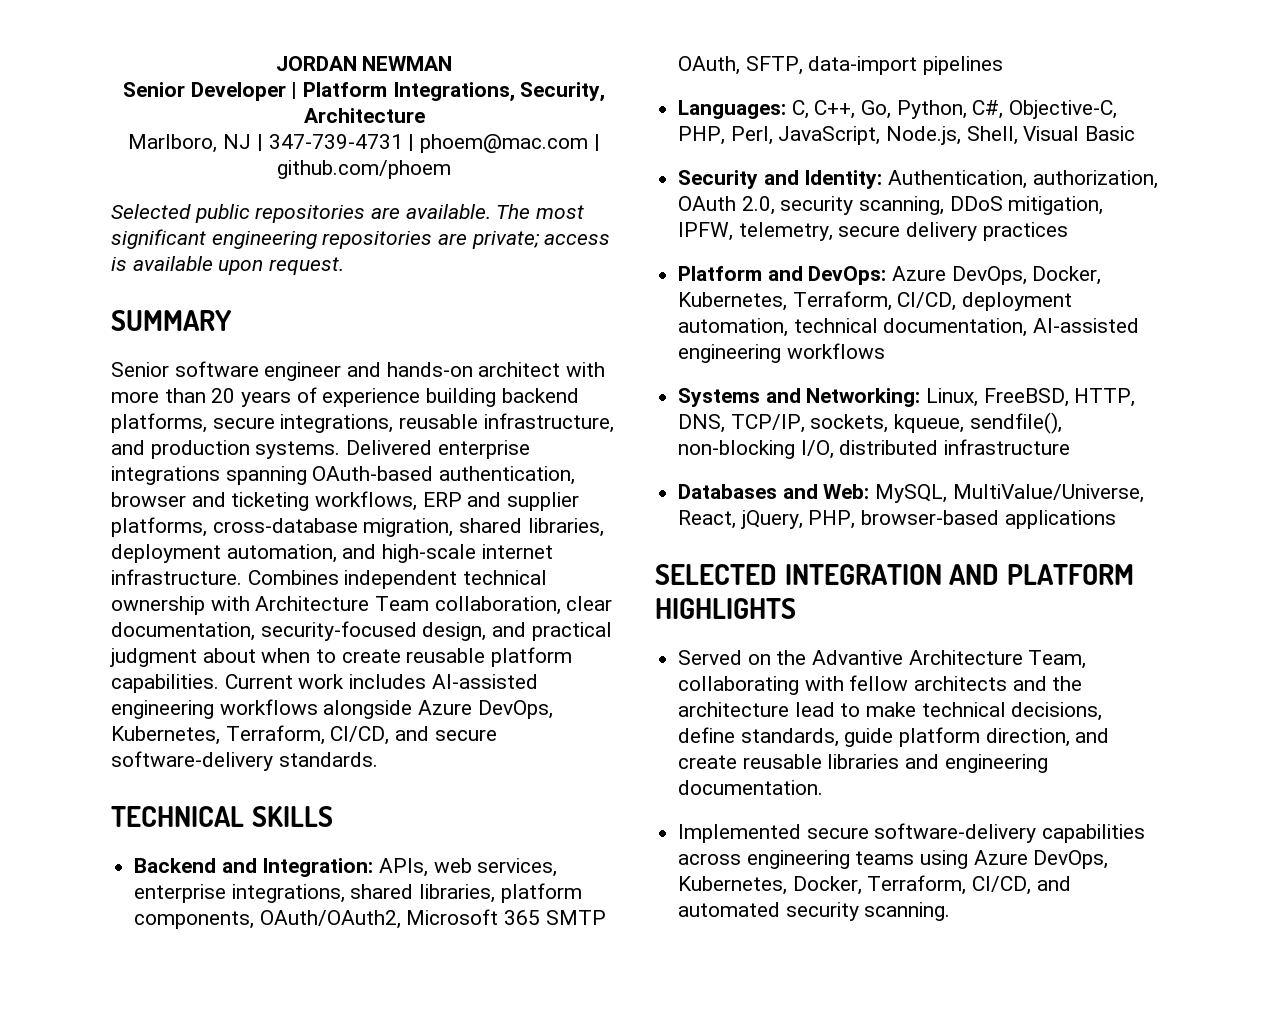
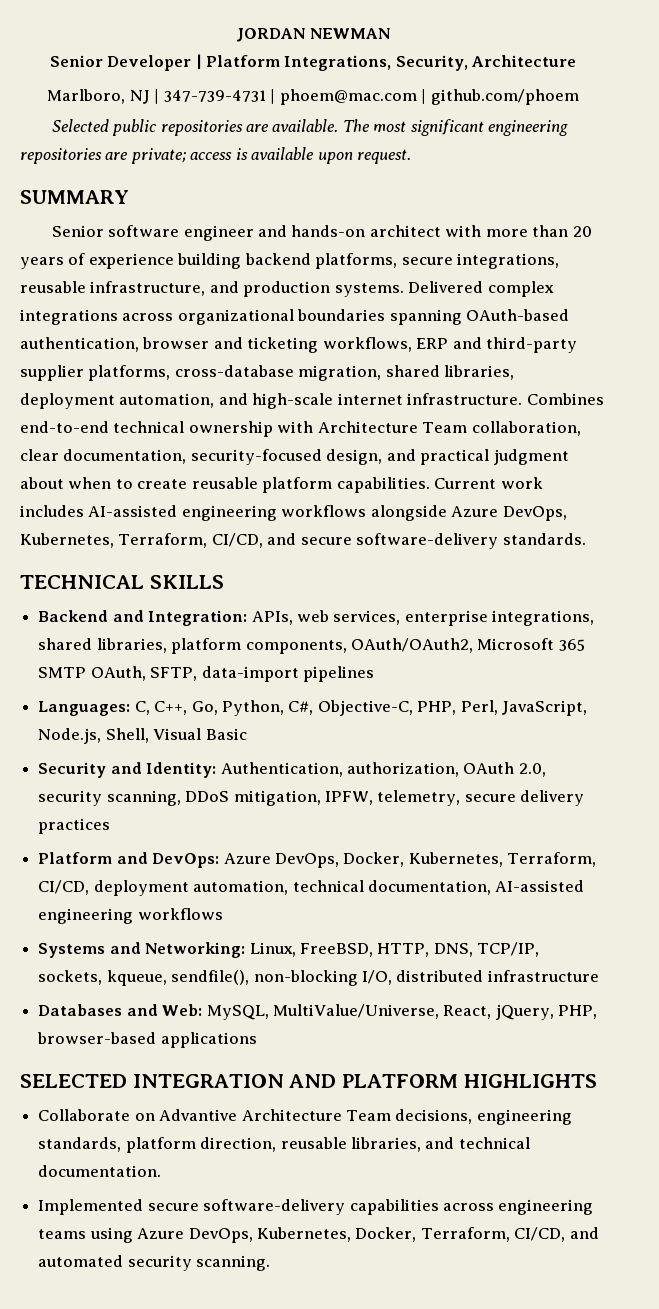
[437,440,530,459] [111,466,220,485] enterprise integrations -> [487,281,554,297] [20,309,386,325] complex integrations across organizational boundaries
(502, 499) none -> [486,337,578,353] third-party
[344,570,458,589] independent -> [20,421,109,433] end-to-end
[678,650,1087,669] [678,675,1083,695] [678,702,1103,721] [678,727,1110,747] [678,754,1048,773] Served on the Advantive Architecture Team, collaborating with fellow architects and the architecture lead to make technical decisions, define standards, guide platform direction, and create reusable libraries and engineering -> [38,1109,572,1125] [38,1137,530,1153] Collaborate on Advantive Architecture Team decisions, engineering standards, platform direction, reusable libraries, and technical

